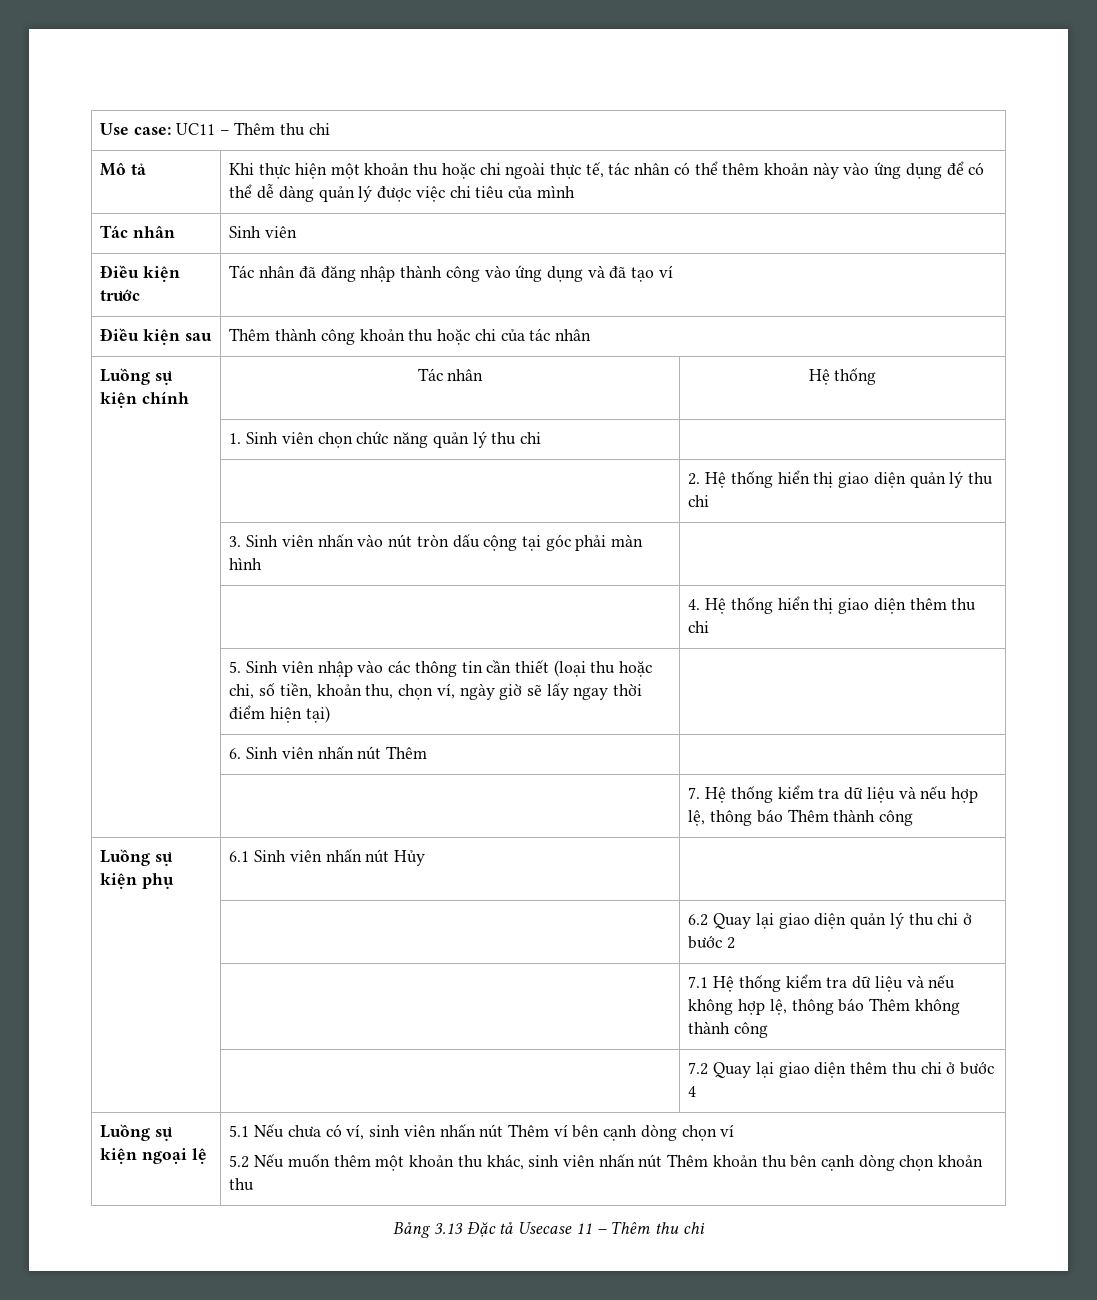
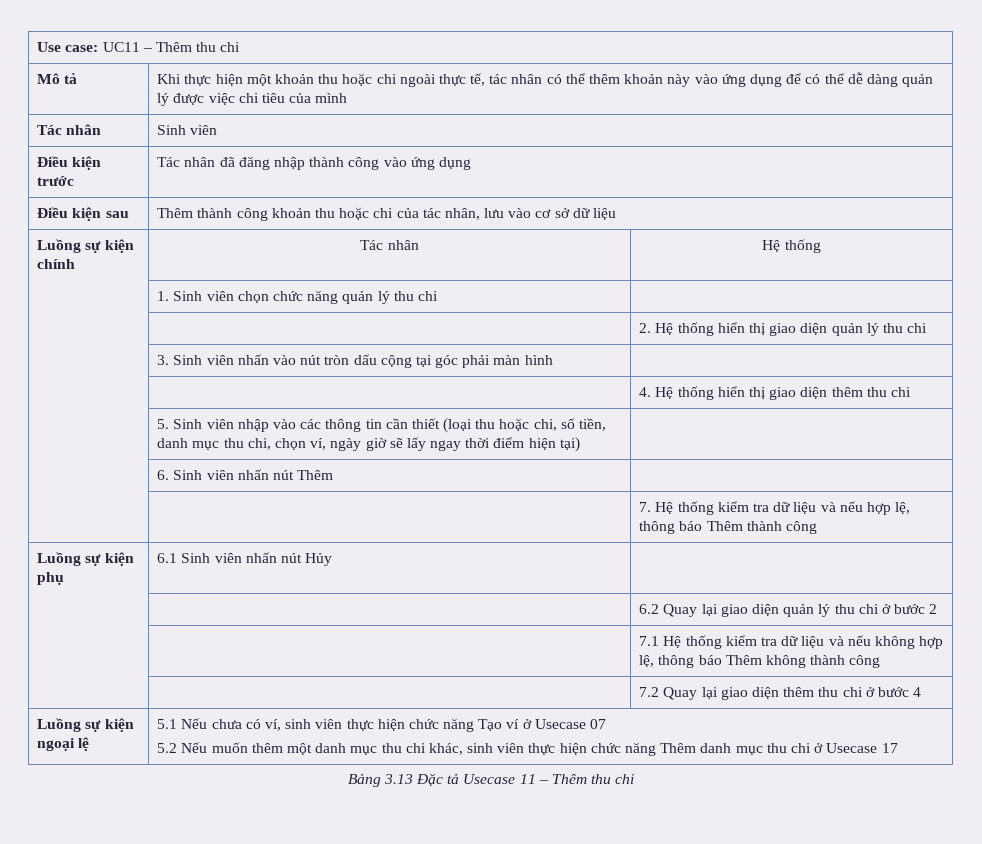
[587,265,673,282] và đã tạo ví -> (471, 163) none
[554,329,591,341] nhân -> [444,208,617,220] nhân, lưu vào cơ sở dữ liệu
[316,684,394,699] khoản thu, -> [157,438,271,450] danh mục thu chi,
[439,1124,735,1141] nhấn nút Thêm ví bên cạnh dòng chọn ví -> [346,718,607,732] thực hiện chức năng Tạo ví ở Usecase 07
[409,1154,984,1171] [229,1178,255,1191] khoản thu khác, sinh viên nhấn nút Thêm khoản thu bên cạnh dòng chọn khoản thu -> [315,742,898,756] danh mục thu chi khác, sinh viên thực hiện chức năng Thêm danh mục thu chi ở Usecase 17

